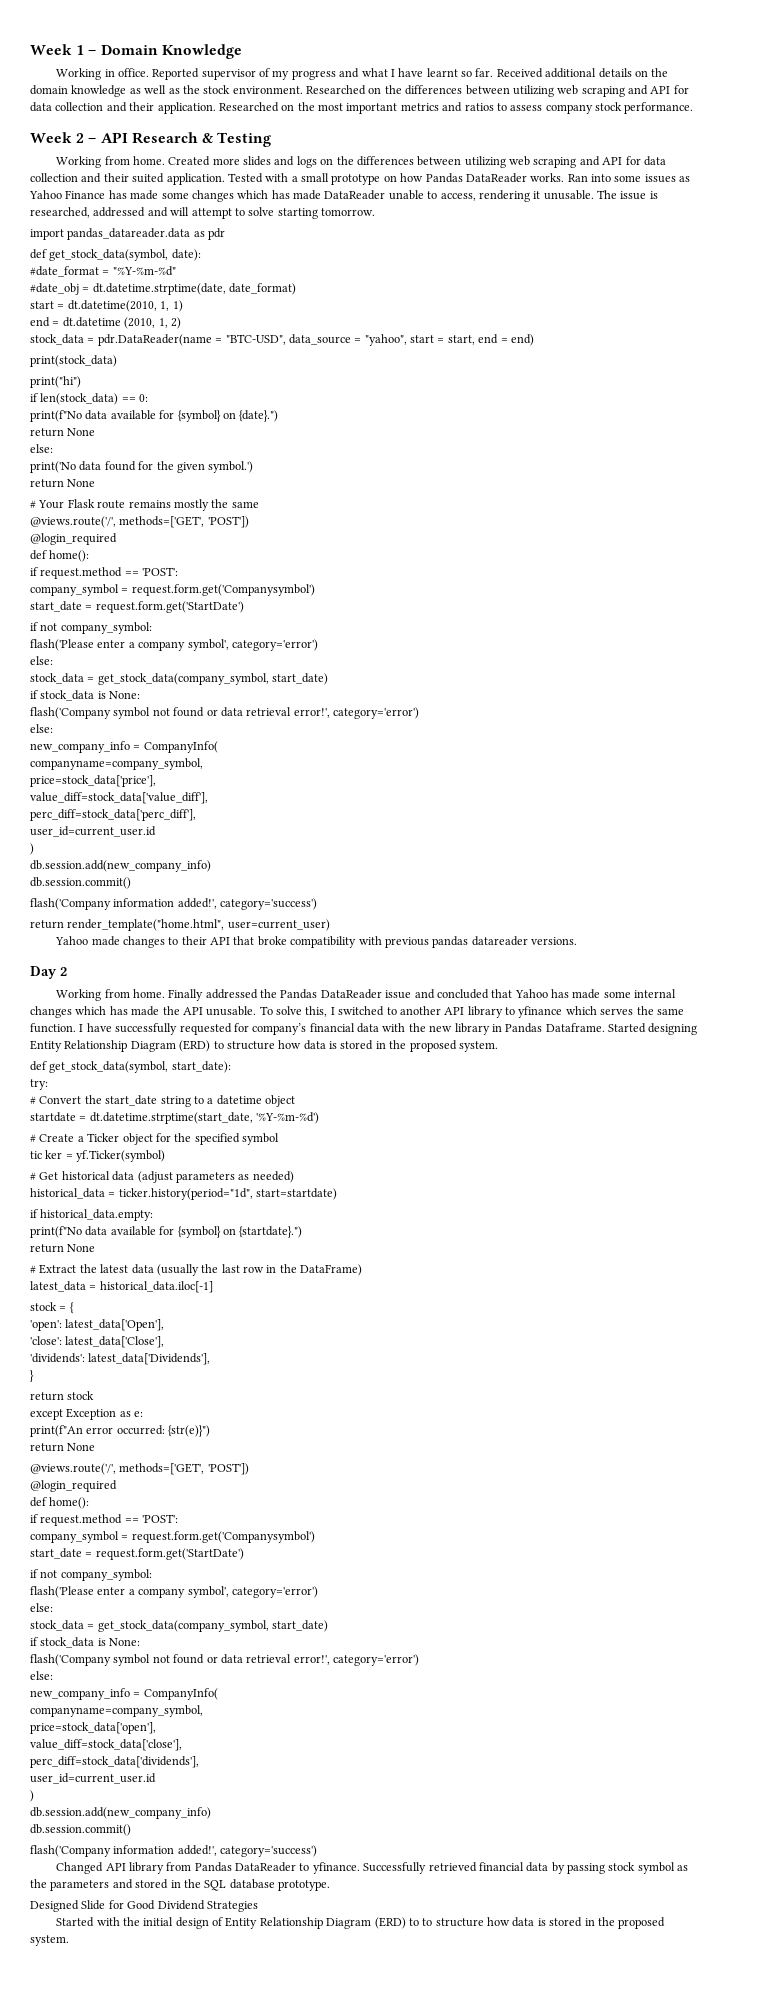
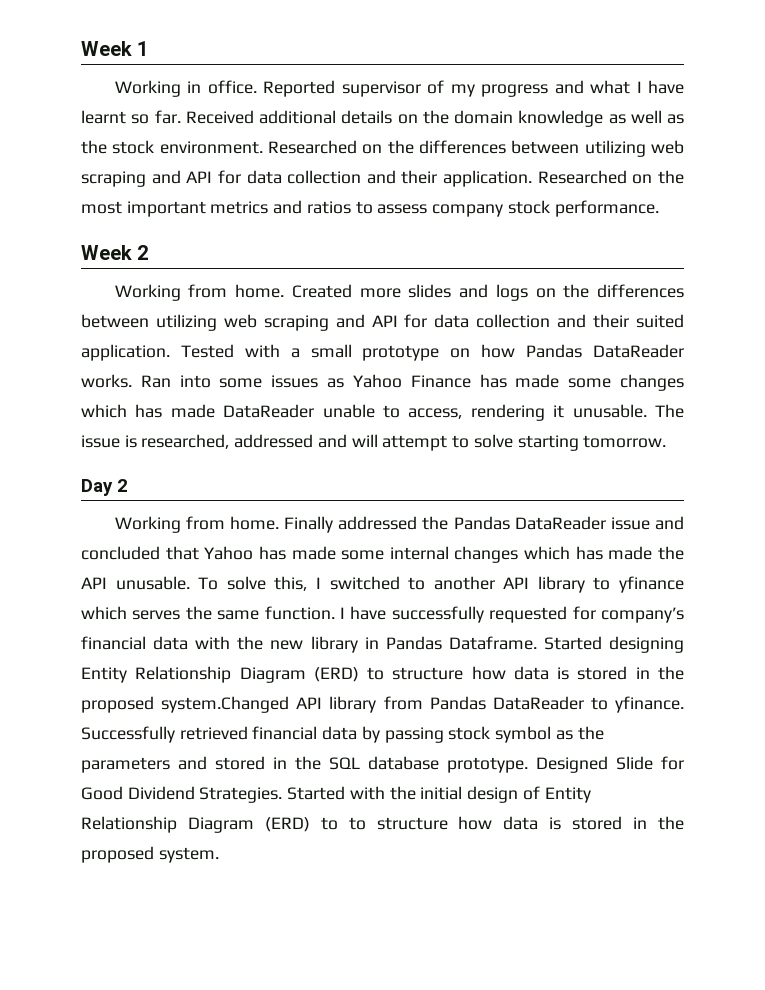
[88,44,242,59] – Domain Knowledge -> (149, 48) none
[88,132,272,147] – API Research & Testing -> (149, 252) none
[30,228,226,240] [30,249,201,261] [30,266,176,277] [30,283,297,295] [30,300,183,312] [30,317,181,329] [30,334,534,346] [30,355,117,367] [30,376,81,388] [30,393,149,405] [30,410,279,422] [30,428,96,437] [30,444,53,453] [30,461,254,473] [30,479,96,488] [30,499,259,511] [30,516,249,528] [30,533,117,545] [30,550,90,562] [30,567,179,579] [30,584,315,596] [30,601,244,613] [30,622,152,634] [30,639,318,651] [30,656,53,665] [30,673,329,685] [30,690,141,701] [30,707,419,719] [30,724,53,733] [30,741,218,753] [30,758,203,770] [30,775,156,787] [30,792,208,804] [30,809,196,821] [30,826,156,837] [30,843,34,855] [30,860,211,872] [30,877,131,889] [30,898,318,910] [30,919,330,931] [55,936,578,948] // import pandas_datareader.data as pdr // def get_stock_data(symbol, date): // #date_format = "%Y-%m-%d" // #date_obj = dt.datetime.strptime(date, date_format) // start = dt.datetime(2010, 1, 1) // end = dt.datetime (2010, 1, 2) // stock_data = pdr.DataReader(name = "BTC-USD", data_source = "yahoo", start = start, end = end) // print(stock_data) // print("hi") // if len(stock_data) == 0: // print(f"No data available for {symbol} on {date}.") // return None // else: // print('No data found for the given symbol.') // return None // # Your Flask route remains mostly the same // @views.route('/', methods=['GET', 'POST']) // @login_required // def home(): // if request.method == 'POST': // company_symbol = request.form.get('Companysymbol') // start_date = request.form.get('StartDate') // if not company_symbol: // flash('Please enter a company symbol', category='error') // else: // stock_data = get_stock_data(company_symbol, start_date) // if stock_data is None: // flash('Company symbol not found or data retrieval error!', category='error') // else: // new_company_info = CompanyInfo( // companyname=company_symbol, // price=stock_data['price'], // value_diff=stock_data['value_diff'], // perc_diff=stock_data['perc_diff'], // user_id=current_user.id // ) // db.session.add(new_company_info) // db.session.commit() // flash('Company information added!', category='success') // return render_template("home.html", user=current_user) // Yahoo made changes to their API that broke compatibility with previous pandas datareader versions. -> (667, 441) none
[458,1041,498,1052] [30,1061,231,1073] [30,1079,48,1090] [30,1095,295,1107] [30,1112,320,1124] [30,1133,279,1145] [30,1150,166,1162] [30,1171,294,1183] [30,1188,338,1200] [30,1209,154,1221] [30,1226,303,1238] [30,1244,96,1253] [30,1264,363,1276] [30,1281,213,1293] [30,1302,74,1314] [30,1319,165,1331] [30,1336,165,1348] [30,1353,211,1365] [30,1370,34,1382] [30,1391,95,1401] [30,1408,144,1420] [30,1425,211,1437] [30,1443,96,1452] [30,1463,249,1475] [30,1480,117,1492] [30,1497,90,1509] [30,1514,179,1526] [30,1531,315,1543] [30,1548,244,1560] [30,1569,152,1581] [30,1586,318,1598] [30,1603,53,1612] [30,1620,329,1632] [30,1637,141,1648] [30,1654,419,1666] [30,1671,53,1680] [30,1688,218,1700] [30,1705,203,1717] [30,1722,156,1734] [30,1739,182,1751] [30,1756,199,1768] [30,1773,156,1784] [30,1790,34,1802] [30,1807,211,1819] [30,1824,131,1836] [30,1845,318,1857] [56,1862,104,1874] system. // def get_stock_data(symbol, start_date): // try: // # Convert the start_date string to a datetime object // startdate = dt.datetime.strptime(start_date, '%Y-%m-%d') // # Create a Ticker object for the specified symbol // tic ker = yf.Ticker(symbol) // # Get historical data (adjust parameters as needed) // historical_data = ticker.history(period="1d", start=startdate) // if historical_data.empty: // print(f"No data available for {symbol} on {startdate}.") // return None // # Extract the latest data (usually the last row in the DataFrame) // latest_data = historical_data.iloc[-1] // stock = { // 'open': latest_data['Open'], // 'close': latest_data['Close'], // 'dividends': latest_data['Dividends'], // } // return stock // except Exception as e: // print(f"An error occurred: {str(e)}") // return None // @views.route('/', methods=['GET', 'POST']) // @login_required // def home(): // if request.method == 'POST': // company_symbol = request.form.get('Companysymbol') // start_date = request.form.get('StartDate') // if not company_symbol: // flash('Please enter a company symbol', category='error') // else: // stock_data = get_stock_data(company_symbol, start_date) // if stock_data is None: // flash('Company symbol not found or data retrieval error!', category='error') // else: // new_company_info = CompanyInfo( // companyname=company_symbol, // price=stock_data['open'], // value_diff=stock_data['close'], // perc_diff=stock_data['dividends'], // user_id=current_user.id // ) // db.session.add(new_company_info) // db.session.commit() // flash('Company information added!', category='success') // Changed -> [161,696,290,713] system.Changed
(330, 1885) // -> (528, 765) none
[206,1901,258,1912] Strategies // -> [199,787,283,803] Strategies.

